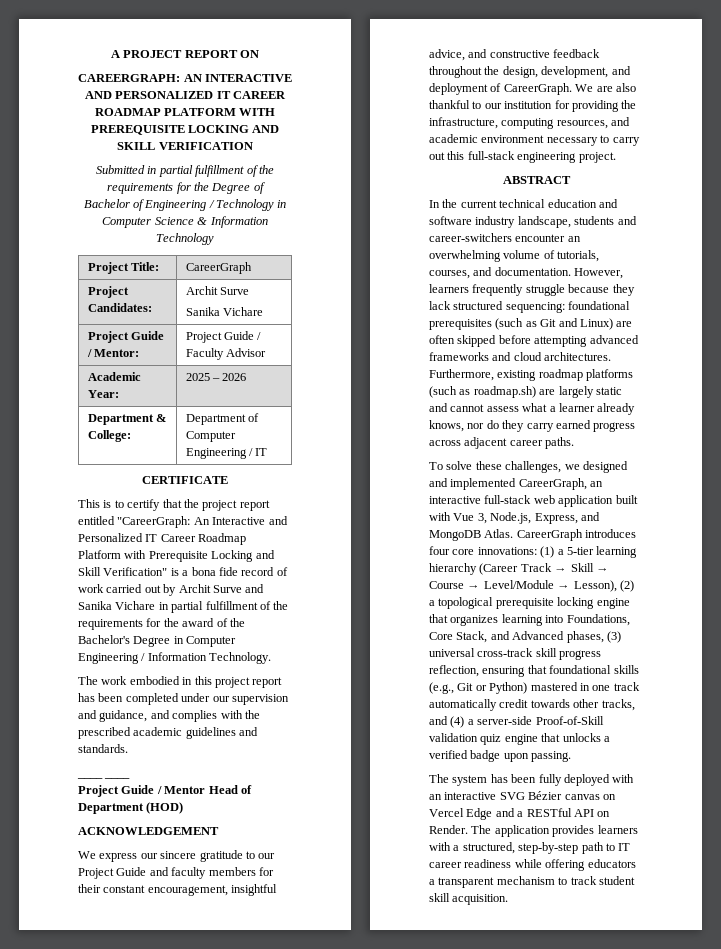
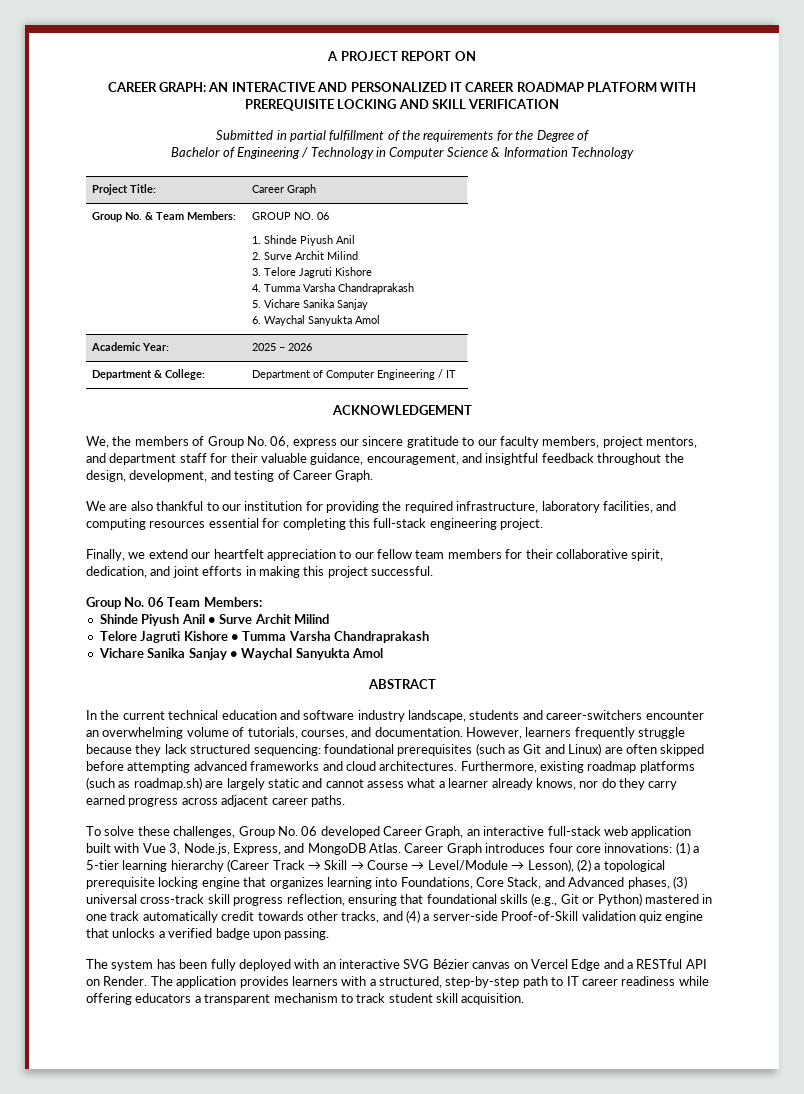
[78,74,181,82] CAREERGRAPH: -> [107,82,206,92] CAREER GRAPH:
[185,262,252,274] [87,286,129,298] [87,303,152,312] [185,286,249,295] [185,307,263,316] [87,331,164,343] [86,349,139,357] [185,331,262,343] [185,348,266,360] CareerGraph // Project Candidates: | Archit Surve // Sanika Vichare // Project Guide / Mentor: | Project Guide / Faculty Advisor -> [251,184,316,195] [91,211,236,222] [251,212,329,220] [251,235,355,246] [251,251,358,260] [251,267,372,278] [251,283,414,294] [251,299,368,310] [251,315,380,326] Career Graph // Group No. & Team Members: | GROUP NO. 06 // 1. Shinde Piyush Anil // 2. Surve Archit Milind // 3. Telore Jagruti Kishore // 4. Tumma Varsha Chandraprakash // 5. Vichare Sanika Sanjay // 6. Waychal Sanyukta Amol
[142,476,228,484] [78,499,270,511] [78,516,288,528] [78,533,247,545] [78,550,275,562] [78,567,288,576] [78,584,265,596] [78,601,289,613] [78,618,245,630] [78,635,237,647] [78,652,272,664] [78,676,283,688] [78,693,289,705] [78,710,260,722] [78,727,259,739] [78,744,128,753] [77,777,131,779] [78,785,252,797] [78,802,184,814] [78,827,219,835] [78,851,96,859] CERTIFICATE // This is to certify that the project report entitled "CareerGraph: An Interactive and Personalized IT Career Roadmap Platform with Prerequisite Locking and Skill Verification" is a bona fide record of work carried out by Archit Surve and Sanika Vichare in partial fulfillment of the requirements for the award of the Bachelor's Degree in Computer Engineering / Information Technology. // The work embodied in this project report has been completed under our supervision and guidance, and complies with the prescribed academic guidelines and standards. // ____ ____ // Project Guide / Mentor Head of Department (HOD) // ACKNOWLEDGEMENT // We -> [331,405,472,415] [86,436,290,448] ACKNOWLEDGEMENT // We, the members of Group No. 06,
[78,867,274,879] [78,884,278,896] [429,49,550,61] Project Guide and faculty members for their constant encouragement, insightful advice, and constructive -> [499,436,697,448] [86,453,539,465] faculty members, project mentors, and department staff for their valuable guidance, encouragement, and insightful
[429,83,572,95] deployment of CareerGraph. -> [234,470,374,482] testing of Career Graph. //
[429,117,631,129] [429,134,640,146] [429,151,616,163] infrastructure, computing resources, and academic environment necessary to carry out this full-stack engineering project. -> [404,501,677,513] [86,518,543,530] [86,549,664,561] [86,566,433,578] [86,597,262,609] [99,614,329,626] [99,631,429,643] [98,648,383,660] required infrastructure, laboratory facilities, and computing resources essential for completing this full-stack engineering project. // Finally, we extend our heartfelt appreciation to our fellow team members for their collaborative spirit, dedication, and joint efforts in making this project successful. // Group No. 06 Team Members: // Shinde Piyush Anil • Surve Archit Milind // Telore Jagruti Kishore • Tumma Varsha Chandraprakash // Vichare Sanika Sanjay • Waychal Sanyukta Amol
[564,461,628,473] [429,478,587,490] we designed and implemented CareerGraph, -> [238,826,464,838] Group No. 06 developed Career Graph,
[516,529,583,541] CareerGraph -> [404,843,482,855] Career Graph

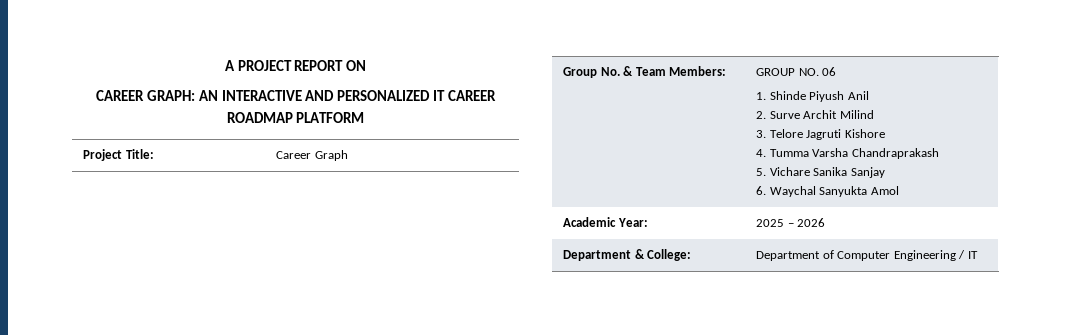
[660,82,697,92] [244,99,560,111] [216,130,589,142] [171,147,634,159] WITH PREREQUISITE LOCKING AND SKILL VERIFICATION // Submitted in partial fulfillment of the requirements for the Degree of // Bachelor of Engineering / Technology in Computer Science & Information Technology -> (365, 117) none
[331,405,472,415] [86,436,697,448] [86,453,684,465] [86,470,374,482] [86,501,677,513] [86,518,543,530] [86,549,664,561] [86,566,433,578] [86,597,262,609] [99,614,329,626] [99,631,429,643] [98,648,383,660] [367,679,436,689] [86,710,704,722] [86,727,686,739] [86,743,705,756] [86,761,695,773] [86,777,678,790] [86,795,345,807] [86,826,692,838] [86,842,699,855] [86,859,665,872] [86,876,687,889] [86,893,713,906] [86,910,704,923] [86,928,330,940] [86,959,707,971] [86,976,709,988] [86,993,525,1005] // ACKNOWLEDGEMENT // We, the members of Group No. 06, express our sincere gratitude to our faculty members, project mentors, and department staff for their valuable guidance, encouragement, and insightful feedback throughout the design, development, and testing of Career Graph. // We are also thankful to our institution for providing the required infrastructure, laboratory facilities, and computing resources essential for completing this full-stack engineering project. // Finally, we extend our heartfelt appreciation to our fellow team members for their collaborative spirit, dedication, and joint efforts in making this project successful. // Group No. 06 Team Members: // Shinde Piyush Anil • Surve Archit Milind // Telore Jagruti Kishore • Tumma Varsha Chandraprakash // Vichare Sanika Sanjay • Waychal Sanyukta Amol // ABSTRACT // In the current technical education and software industry landscape, students and career-switchers encounter an overwhelming volume of tutorials, courses, and documentation. However, learners frequently struggle because they lack structured sequencing: foundational prerequisites (such as Git and Linux) are often skipped before attempting advanced frameworks and cloud architectures. Furthermore, existing roadmap platforms (such as roadmap.sh) are largely static and cannot assess what a learner already knows, nor do they carry earned progress across adjacent career paths. // To solve these challenges, Group No. 06 developed Career Graph, an interactive full-stack web application built with Vue 3, Node.js, Express, and MongoDB Atlas. Career Graph introduces four core innovations: (1) a 5-tier learning hierarchy (Career Track → Skill → Course → Level/Module → Lesson), (2) a topological prerequisite locking engine that organizes learning into Foundations, Core Stack, and Advanced phases, (3) universal cross-track skill progress reflection, ensuring that foundational skills (e.g., Git or Python) mastered in one track automatically credit towards other tracks, and (4) a server-side Proof-of-Skill validation quiz engine that unlocks a verified badge upon passing. // The system has been fully deployed with an interactive SVG Bézier canvas on Vercel Edge and a RESTful API on Render. The application provides learners with a structured, step-by-step path to IT career readiness while offering educators a transparent mechanism to track student skill acquisition. -> (978, 255) none

